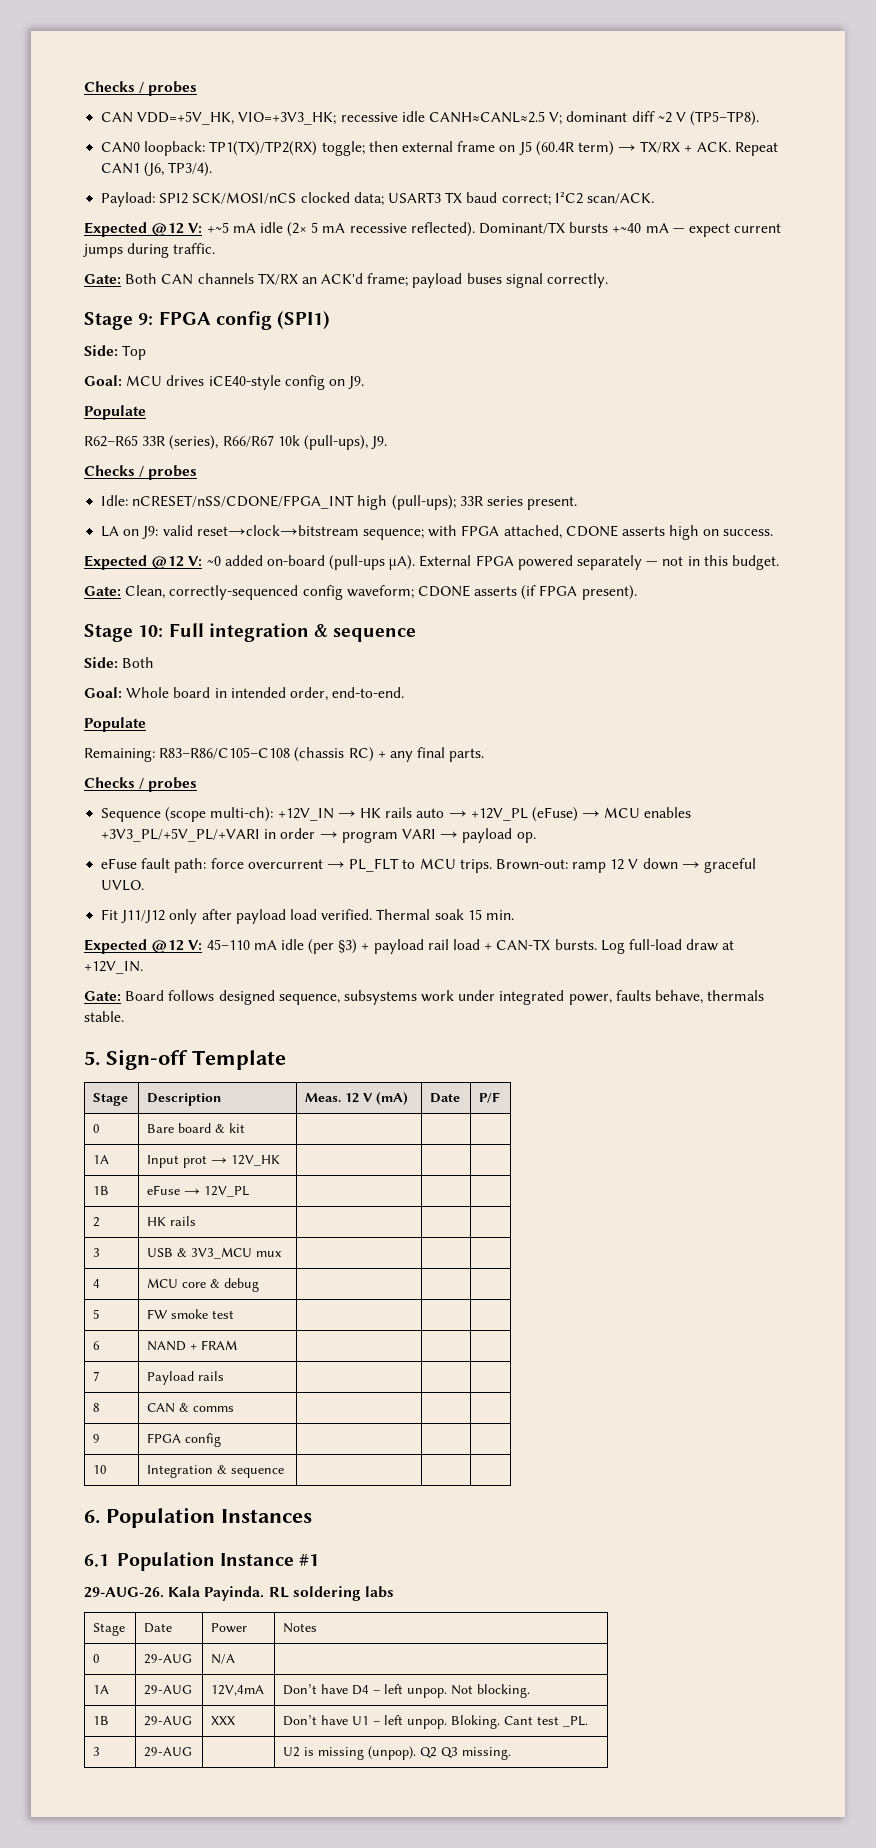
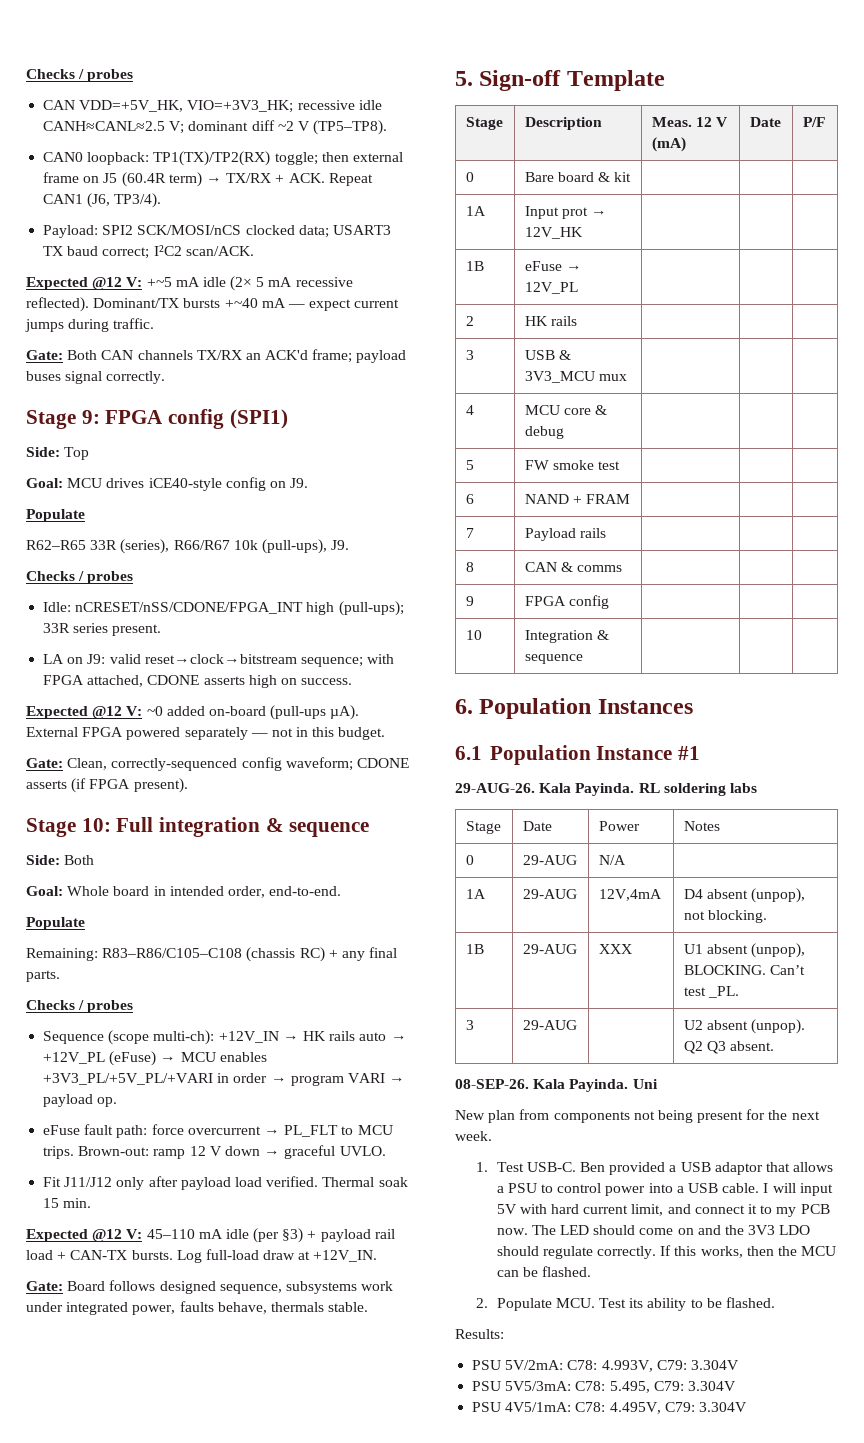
[283,1684,531,1698] [93,1716,110,1725] [144,1716,193,1726] [211,1716,236,1725] [283,1715,534,1729] Don’t have D4 – left unpop. Not blocking. // 1B | 29-AUG | XXX | Don’t have U1 – left unpop. Bloking. Cant -> [683,888,806,903] [683,910,767,923] [465,944,484,954] [522,944,577,954] [598,944,632,954] [683,943,806,958] [683,965,805,975] D4 absent (unpop), not blocking. // 1B | 29-AUG | XXX | U1 absent (unpop), BLOCKING. Can’t
[304,1747,365,1760] is missing -> [706,1020,748,1030] absent
[462,1747,512,1760] missing. -> [730,1041,775,1051] [455,1079,658,1092] [455,1109,820,1123] [455,1131,492,1141] [475,1162,834,1175] [496,1183,833,1196] [496,1204,830,1217] [496,1225,811,1235] [496,1245,837,1259] [496,1266,592,1277] [475,1297,775,1311] [455,1329,504,1339] [472,1360,739,1372] [472,1381,736,1393] [472,1402,747,1414] absent. // 08-SEP-26. Kala Payinda. Uni // New plan from components not being present for the next week. // 1. Test USB-C. Ben provided a USB adaptor that allows a PSU to control power into a USB cable. I will input 5V with hard current limit, and connect it to my PCB now. The LED should come on and the 3V3 LDO should regulate correctly. If this works, then the MCU can be flashed. // 2. Populate MCU. Test its ability to be flashed. // Results: // PSU 5V/2mA: C78: 4.993V, C79: 3.304V // PSU 5V5/3mA: C78: 5.495, C79: 3.304V // PSU 4V5/1mA: C78: 4.495V, C79: 3.304V

